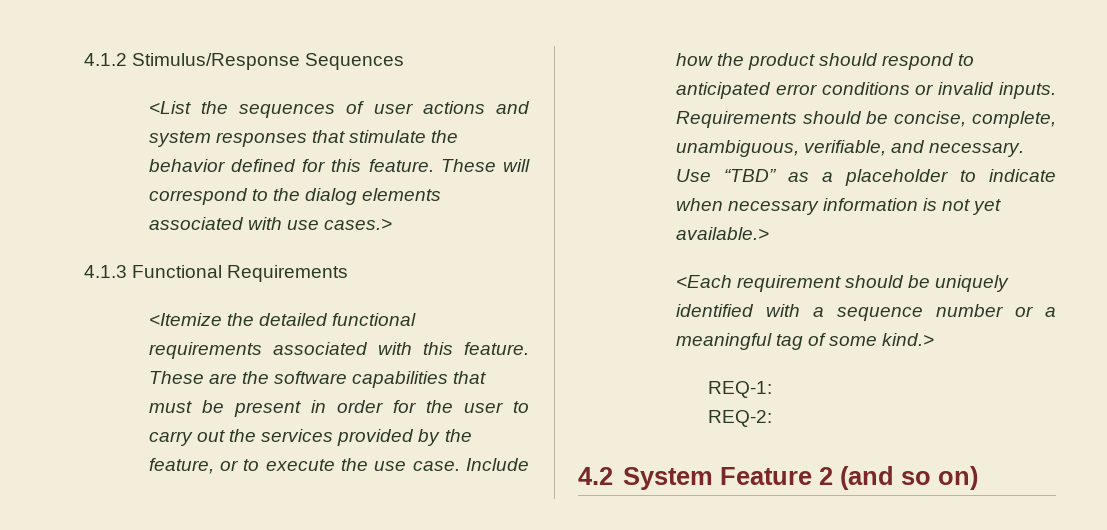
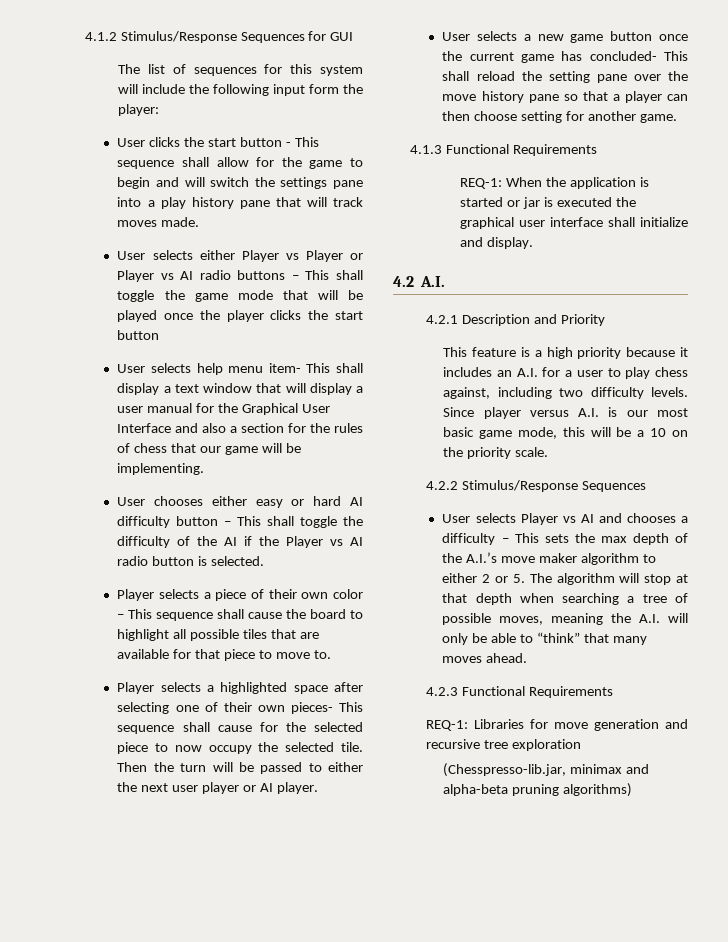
[148,101,531,118] [148,130,459,147] [148,159,531,172] [148,188,442,205] [148,217,393,230] [83,265,348,282] [148,313,417,326] [148,342,529,359] [148,371,487,388] [148,400,529,417] [148,429,472,446] [148,458,530,474] [675,53,975,70] [675,82,1056,99] [675,111,1056,128] [675,140,1025,157] [675,169,1056,186] [675,198,1002,215] [675,227,769,240] [675,275,1010,292] [675,304,1056,321] [675,333,935,350] [708,381,773,398] [708,410,773,427] [578,466,978,490] // <List the sequences of user actions and system responses that stimulate the behavior defined for this feature. These will correspond to the dialog elements associated with use cases.> // 4.1.3 Functional Requirements // <Itemize the detailed functional requirements associated with this feature. These are the software capabilities that must be present in order for the user to carry out the services provided by the feature, or to execute the use case. Include how the product should respond to anticipated error conditions or invalid inputs. Requirements should be concise, complete, unambiguous, verifiable, and necessary. Use “TBD” as a placeholder to indicate when necessary information is not yet available.> // <Each requirement should be uniquely identified with a sequence number or a meaningful tag of some kind.> // REQ-1: // REQ-2: // 4.2 System Feature 2 (and so on) -> [308,31,354,41] [118,64,363,76] [118,84,363,96] [118,104,160,116] [117,137,319,147] [117,157,364,169] [117,177,363,189] [117,197,363,209] [117,217,200,227] [117,250,363,262] [117,270,364,282] [117,290,363,302] [117,310,363,322] [117,330,160,340] [117,363,363,375] [117,383,363,395] [117,403,331,415] [117,423,363,433] [117,443,301,455] [117,463,205,475] [117,496,363,508] [117,516,363,528] [117,536,363,548] [117,556,265,566] [117,589,364,601] [117,609,363,621] [117,629,320,641] [117,649,331,661] [117,682,364,694] [117,702,364,714] [117,722,363,734] [117,742,363,754] [117,762,363,774] [117,782,318,794] [442,31,688,43] [442,51,688,63] [442,71,688,83] [442,91,688,103] [442,111,678,123] [409,144,597,156] [459,177,649,189] [459,197,636,209] [459,217,688,229] [459,237,533,249] [393,276,446,287] [426,314,606,326] [443,347,688,359] [443,367,688,379] [443,387,688,399] [443,407,688,419] [443,427,688,439] [443,447,549,459] [426,480,647,492] [442,513,688,525] [442,533,688,545] [442,552,657,565] [442,573,688,585] [442,593,688,605] [442,613,688,625] [442,632,647,645] [442,653,528,663] [426,686,614,698] [426,719,688,731] [426,739,582,751] [443,763,650,777] [443,783,633,797] for GUI // The list of sequences for this system will include the following input form the player: // User clicks the start button - This sequence shall allow for the game to begin and will switch the settings pane into a play history pane that will track moves made. // User selects either Player vs Player or Player vs AI radio buttons – This shall toggle the game mode that will be played once the player clicks the start button // User selects help menu item- This shall display a text window that will display a user manual for the Graphical User Interface and also a section for the rules of chess that our game will be implementing. // User chooses either easy or hard AI difficulty button – This shall toggle the difficulty of the AI if the Player vs AI radio button is selected. // Player selects a piece of their own color – This sequence shall cause the board to highlight all possible tiles that are available for that piece to move to. // Player selects a highlighted space after selecting one of their own pieces- This sequence shall cause for the selected piece to now occupy the selected tile. Then the turn will be passed to either the next user player or AI player. // User selects a new game button once the current game has concluded- This shall reload the setting pane over the move history pane so that a player can then choose setting for another game. // 4.1.3 Functional Requirements // REQ-1: When the application is started or jar is executed the graphical user interface shall initialize and display. // 4.2 A.I. // 4.2.1 Description and Priority // This feature is a high priority because it includes an A.I. for a user to play chess against, including two difficulty levels. Since player versus A.I. is our most basic game mode, this will be a 10 on the priority scale. // 4.2.2 Stimulus/Response Sequences // User selects Player vs AI and chooses a difficulty – This sets the max depth of the A.I.’s move maker algorithm to either 2 or 5. The algorithm will stop at that depth when searching a tree of possible moves, meaning the A.I. will only be able to “think” that many moves ahead. // 4.2.3 Functional Requirements // REQ-1: Libraries for move generation and recursive tree exploration // (Chesspresso-lib.jar, minimax and alpha-beta pruning algorithms)

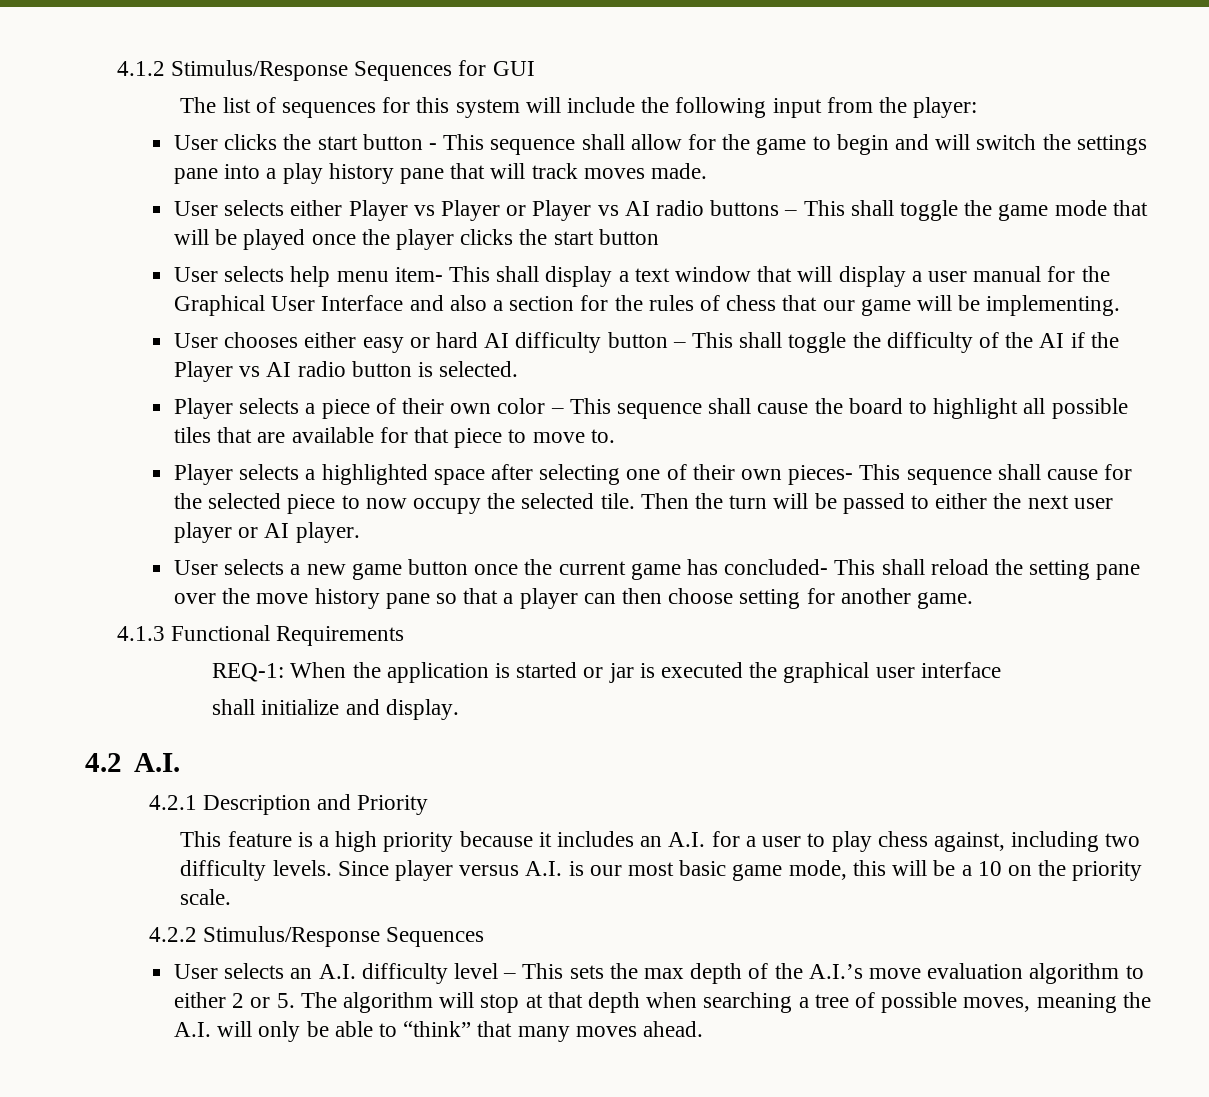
[309,84,340,94] form -> [826,97,873,113] from
(603, 222) none -> (1001, 670) //
[520,513,688,525] [442,533,496,545] Player vs AI and chooses a difficulty -> [290,963,498,984] an A.I. difficulty level
[539,553,578,563] maker -> [927,963,1024,979] evaluation
[426,686,614,698] [426,719,688,731] [426,739,582,751] [443,763,650,777] [443,783,633,797] // 4.2.3 Functional Requirements // REQ-1: Libraries for move generation and recursive tree exploration // (Chesspresso-lib.jar, minimax and alpha-beta pruning algorithms) -> (703, 1029) none

